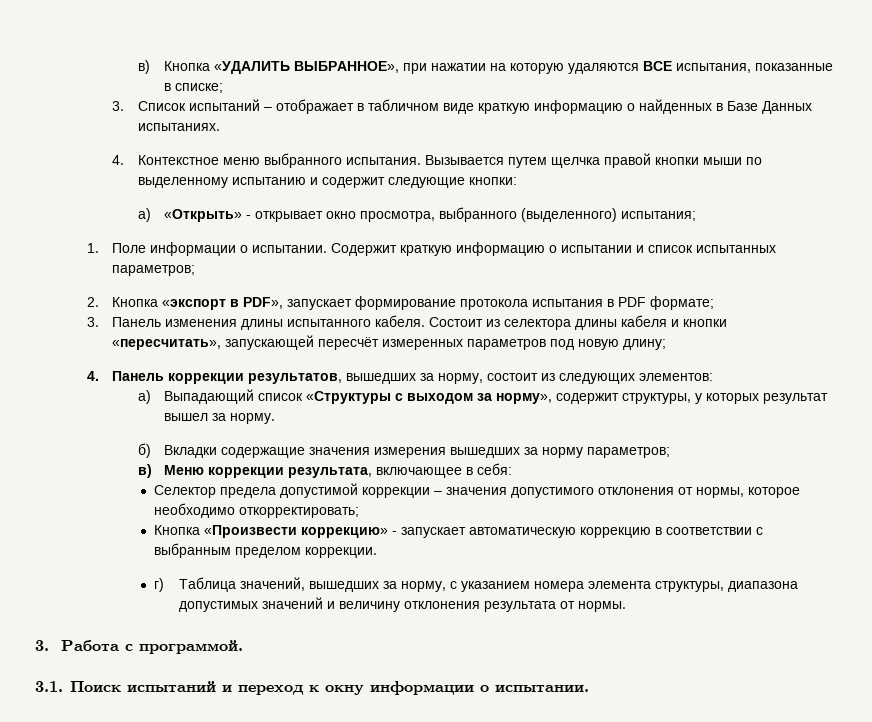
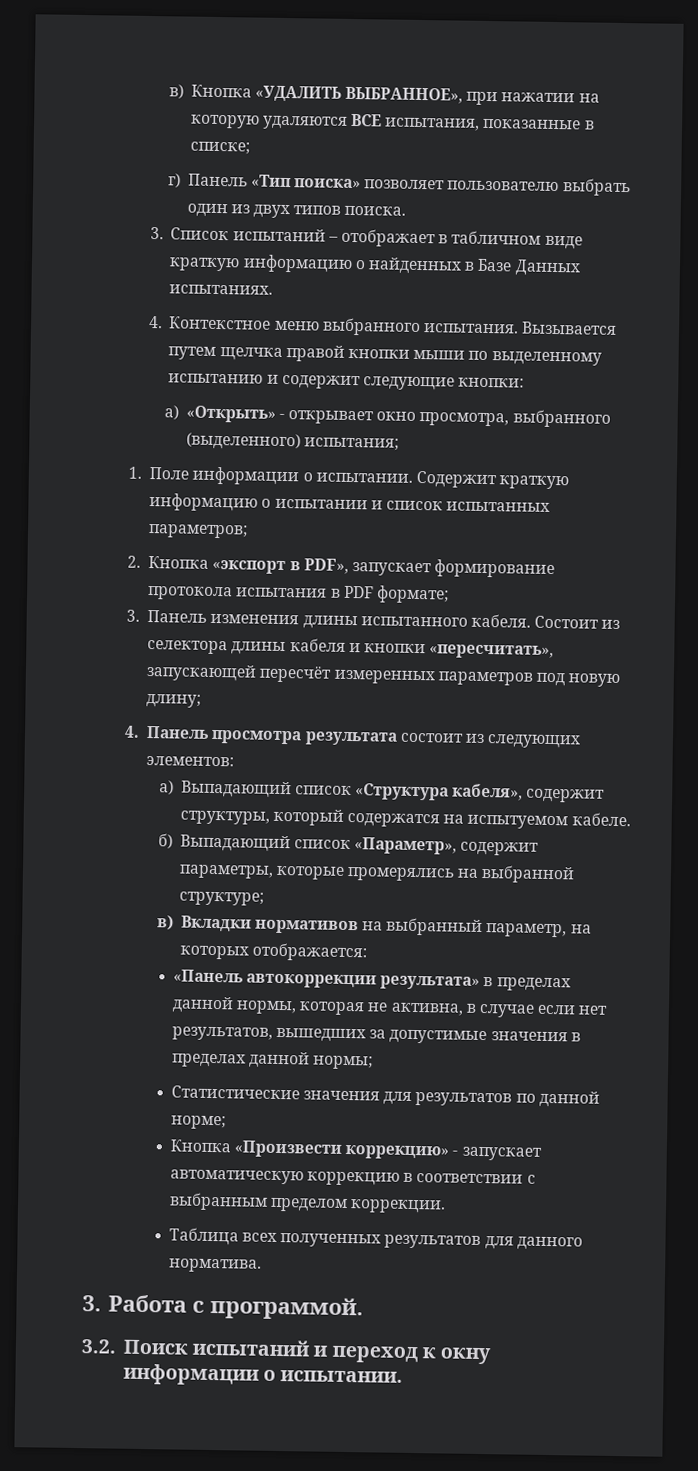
(223, 88) none -> [167,173,631,197] [186,203,407,219] // г) Панель «Тип поиска» позволяет пользователю выбрать один из двух типов поиска.
[168,373,484,384] коррекции результатов, вышедших за норму, -> [211,729,398,746] просмотра результата
[305,391,828,404] [163,413,275,424] [138,443,670,458] [138,463,512,478] [153,483,800,498] [153,503,359,518] «Структуры с выходом за норму», содержит структуры, у которых результат вышел за норму. // б) Вкладки содержащие значения измерения вышедших за норму параметров; // в) Меню коррекции результата, включающее в себя: // Селектор предела допустимой коррекции – значения допустимого отклонения от нормы, которое необходимо откорректировать; -> [354,783,606,803] [179,808,631,830] [157,833,540,856] [178,864,576,884] [178,891,264,906] [156,915,592,938] [179,942,367,962] [172,969,571,992] [171,996,609,1018] [171,1026,581,1045] [171,1051,374,1070] [170,1085,600,1108] [170,1115,226,1130] «Структура кабеля», содержит структуры, который содержатся на испытуемом кабеле. // б) Выпадающий список «Параметр», содержит параметры, которые промерялись на выбранной структуре; // в) Вкладки нормативов на выбранный параметр, на которых отображается: // «Панель автокоррекции результата» в пределах данной нормы, которая не активна, в случае если нет результатов, вышедших за допустимые значения в пределах данной нормы; // Статистические значения для результатов по данной норме;
[153,577,799,592] [179,597,627,612] г) Таблица значений, вышедших за норму, с указанием номера элемента структуры, диапазона допустимых значений и величину отклонения результата от нормы. -> [168,1227,583,1251] [168,1258,262,1273] Таблица всех полученных результатов для данного норматива.
[35,681,63,692] 3.1. -> [81,1339,117,1354] 3.2.

